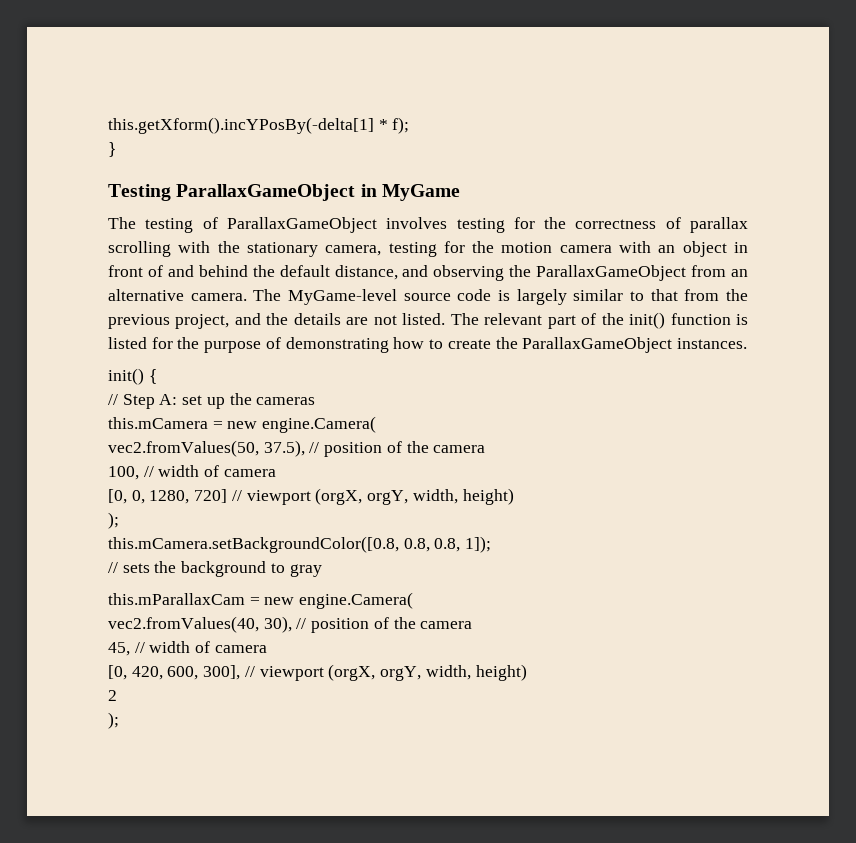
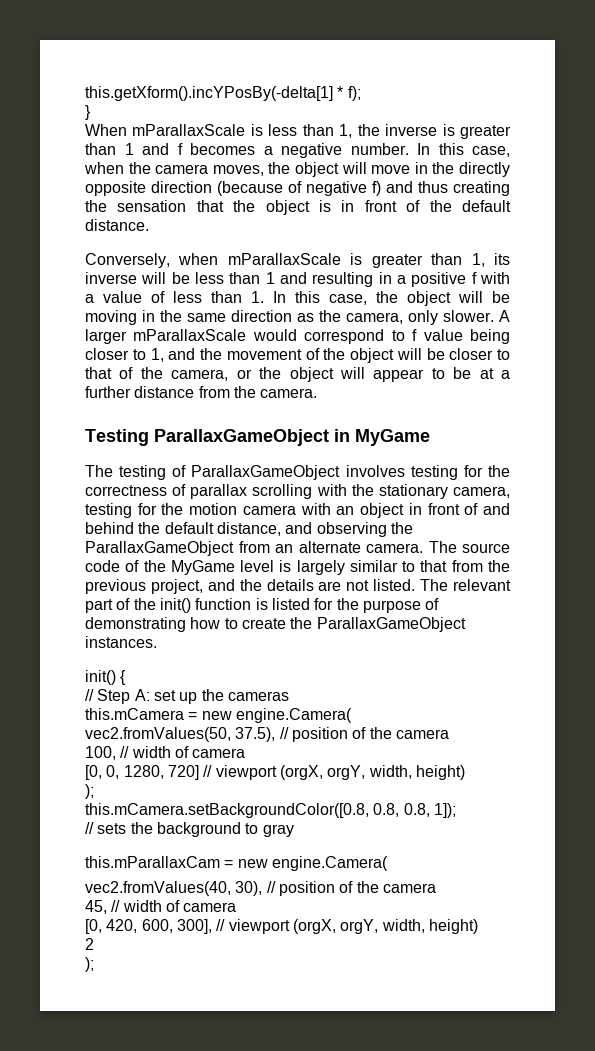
(116, 149) none -> [85,124,512,139] [85,143,510,158] [84,162,511,177] [85,181,510,196] [85,200,511,215] [85,219,149,231] [85,253,511,268] [85,272,510,287] [85,291,510,306] [85,310,510,325] [85,329,511,344] [85,348,510,363] [85,367,511,382] [85,386,318,398] // When mParallaxScale is less than 1, the inverse is greater than 1 and f becomes a negative number. In this case, when the camera moves, the object will move in the directly opposite direction (because of negative f) and thus creating the sensation that the object is in front of the default distance. // Conversely, when mParallaxScale is greater than 1, its inverse will be less than 1 and resulting in a positive f with a value of less than 1. In this case, the object will be moving in the same direction as the camera, only slower. A larger mParallaxScale would correspond to f value being closer to 1, and the movement of the object will be closer to that of the camera, or the object will appear to be at a further distance from the camera.
[108,289,184,301] alternative -> [298,541,361,553] alternate
[288,289,397,305] MyGame-level -> (457, 547) none
(492, 295) none -> [125,560,275,575] of the MyGame level

